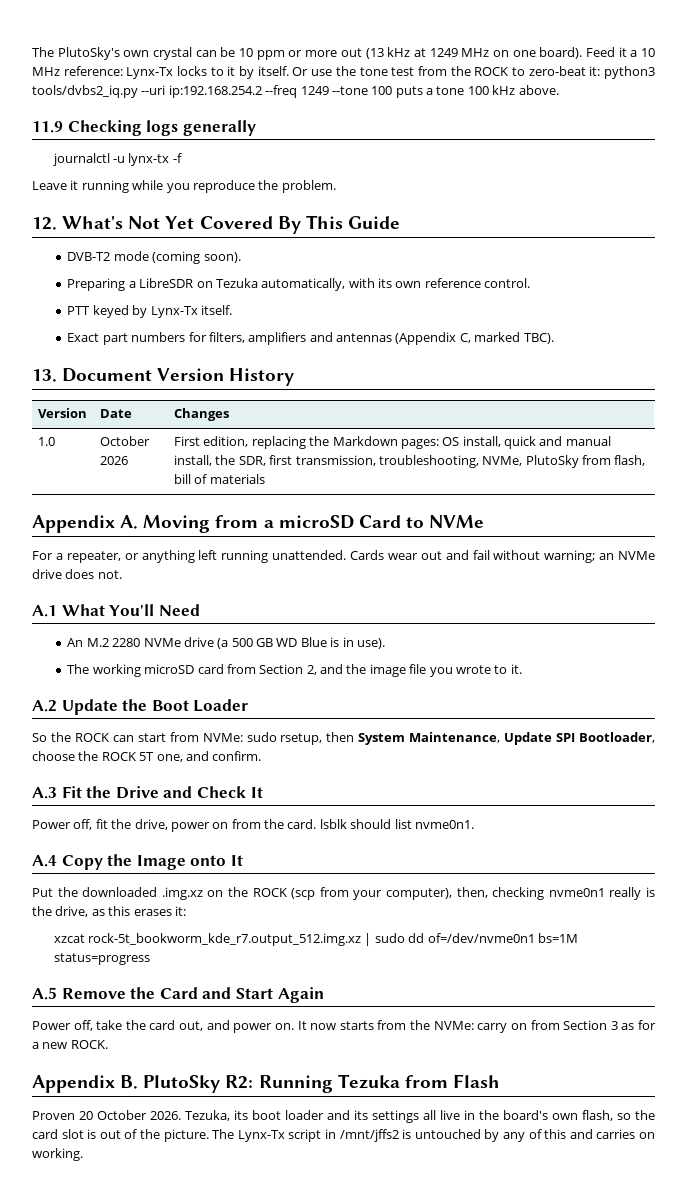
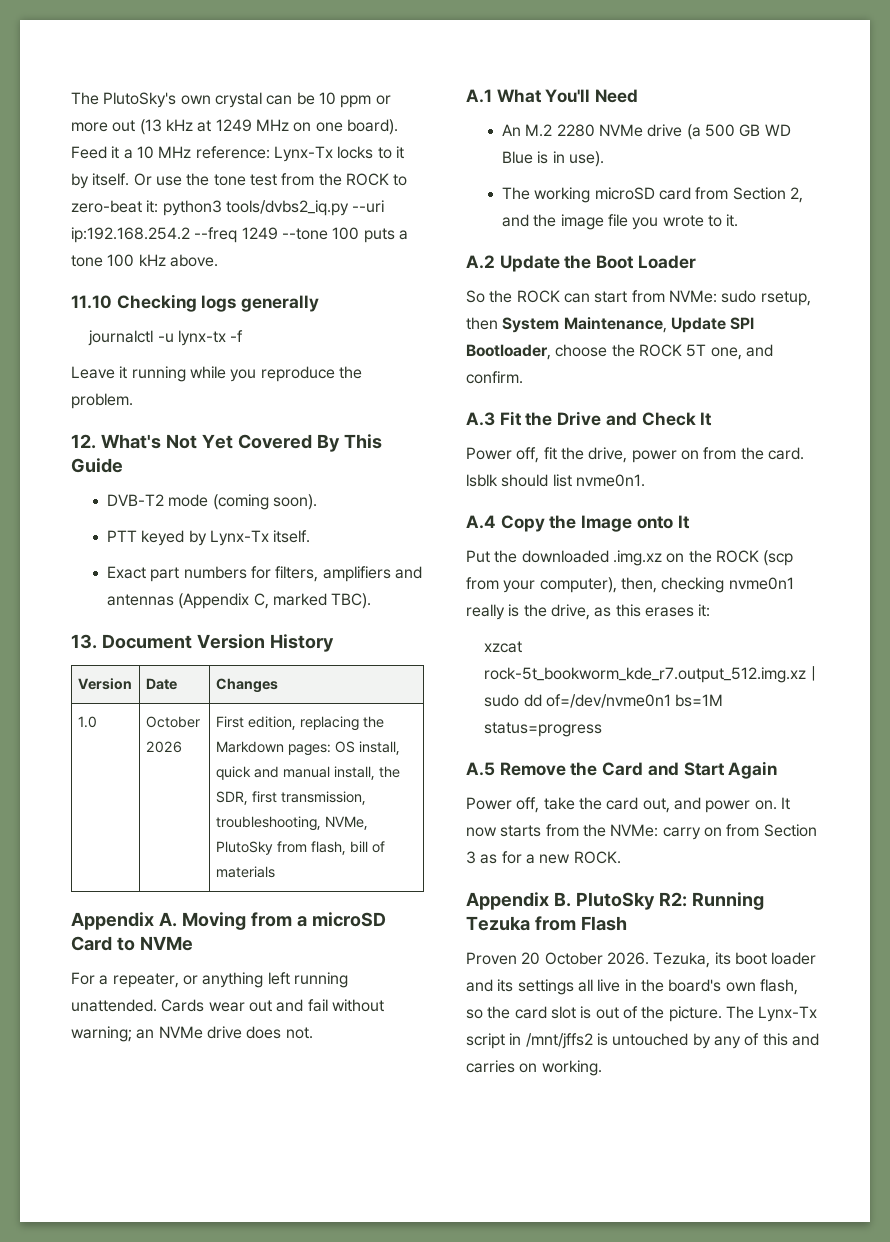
[32,121,63,133] 11.9 -> [71,295,112,309] 11.10
[67,278,531,291] // Preparing a LibreSDR on Tezuka automatically, with its own reference control. -> (318, 502) none

